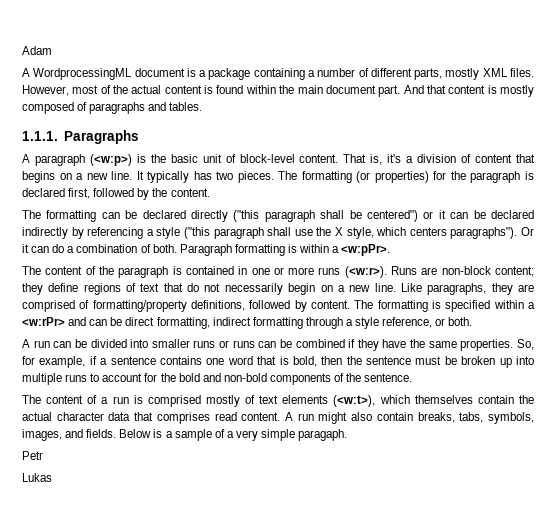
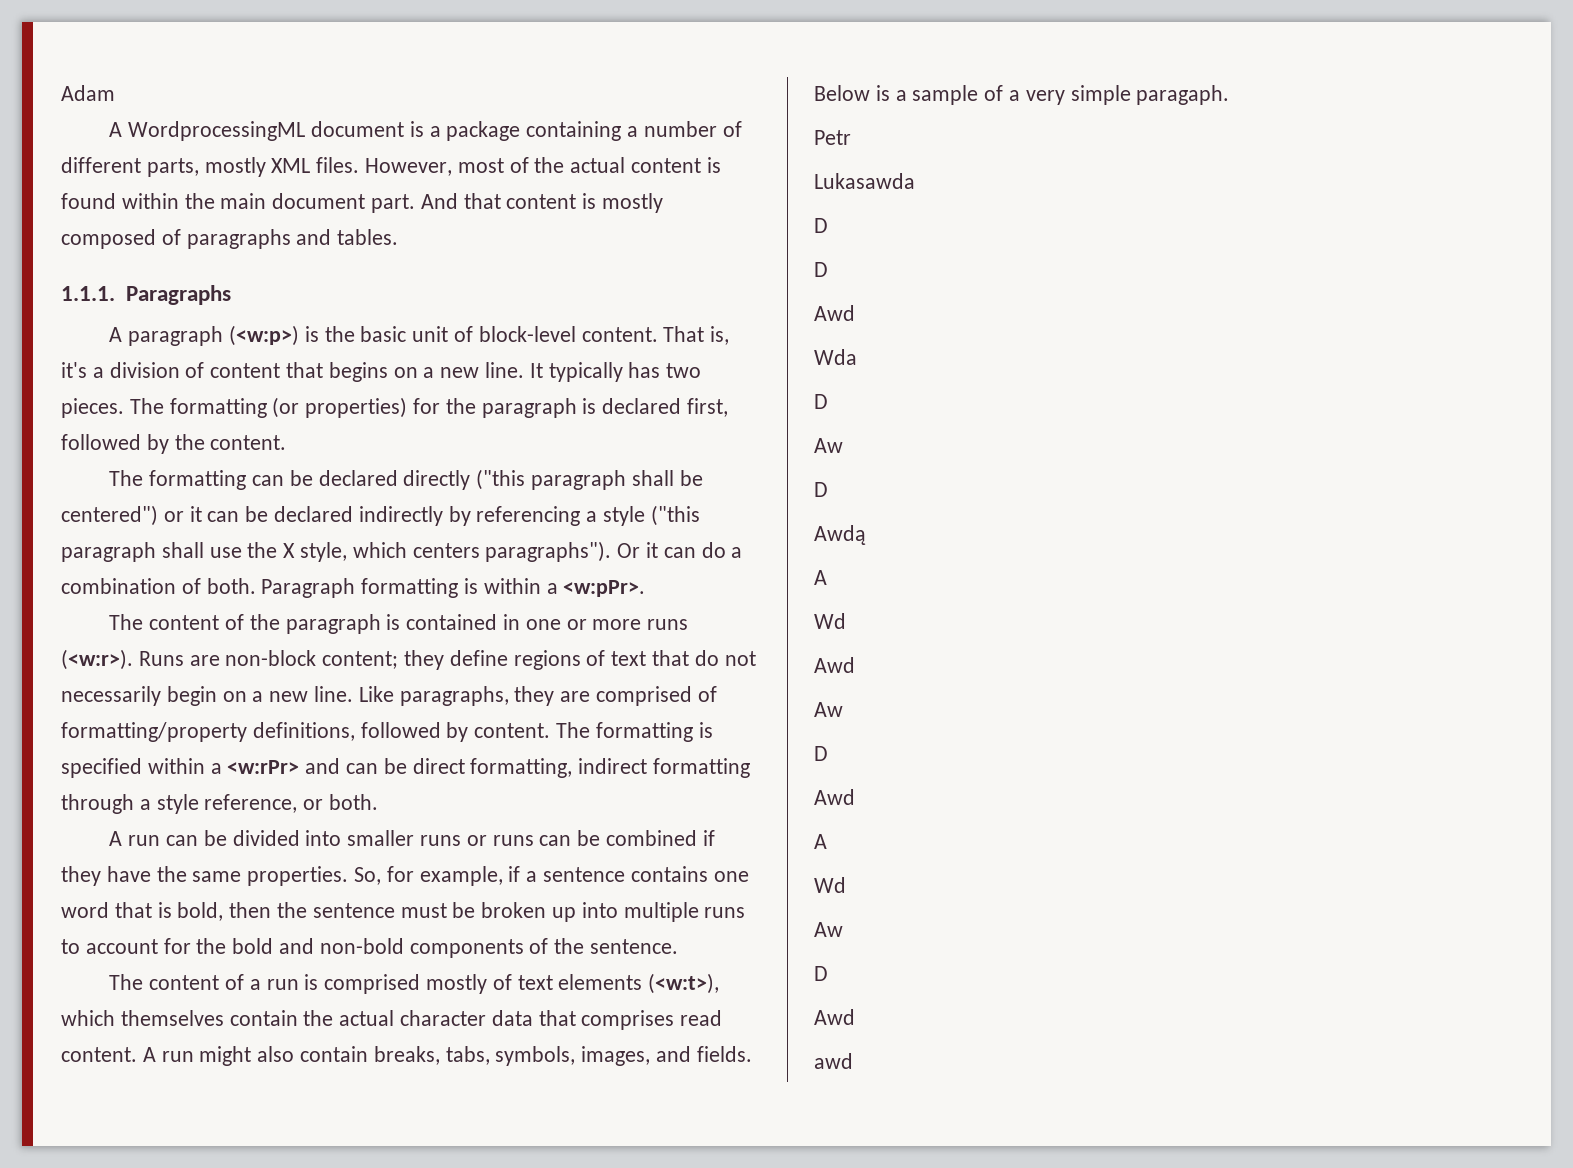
[22,473,52,482] Lukas -> [814,173,915,189] [814,218,828,233] [814,262,828,277] [814,305,855,321] [814,349,857,365] [814,394,828,409] [814,438,843,453] [814,482,828,497] [814,525,866,545] [814,570,827,585] [814,613,846,629] [814,657,855,673] [814,702,843,717] [814,746,828,761] [814,789,855,805] [814,834,827,849] [814,877,846,893] [814,922,843,937] [814,966,828,981] [814,1009,855,1025] [814,1053,853,1069] Lukasawda // D // D // Awd // Wda // D // Aw // D // Awdą // A // Wd // Awd // Aw // D // Awd // A // Wd // Aw // D // Awd // awd

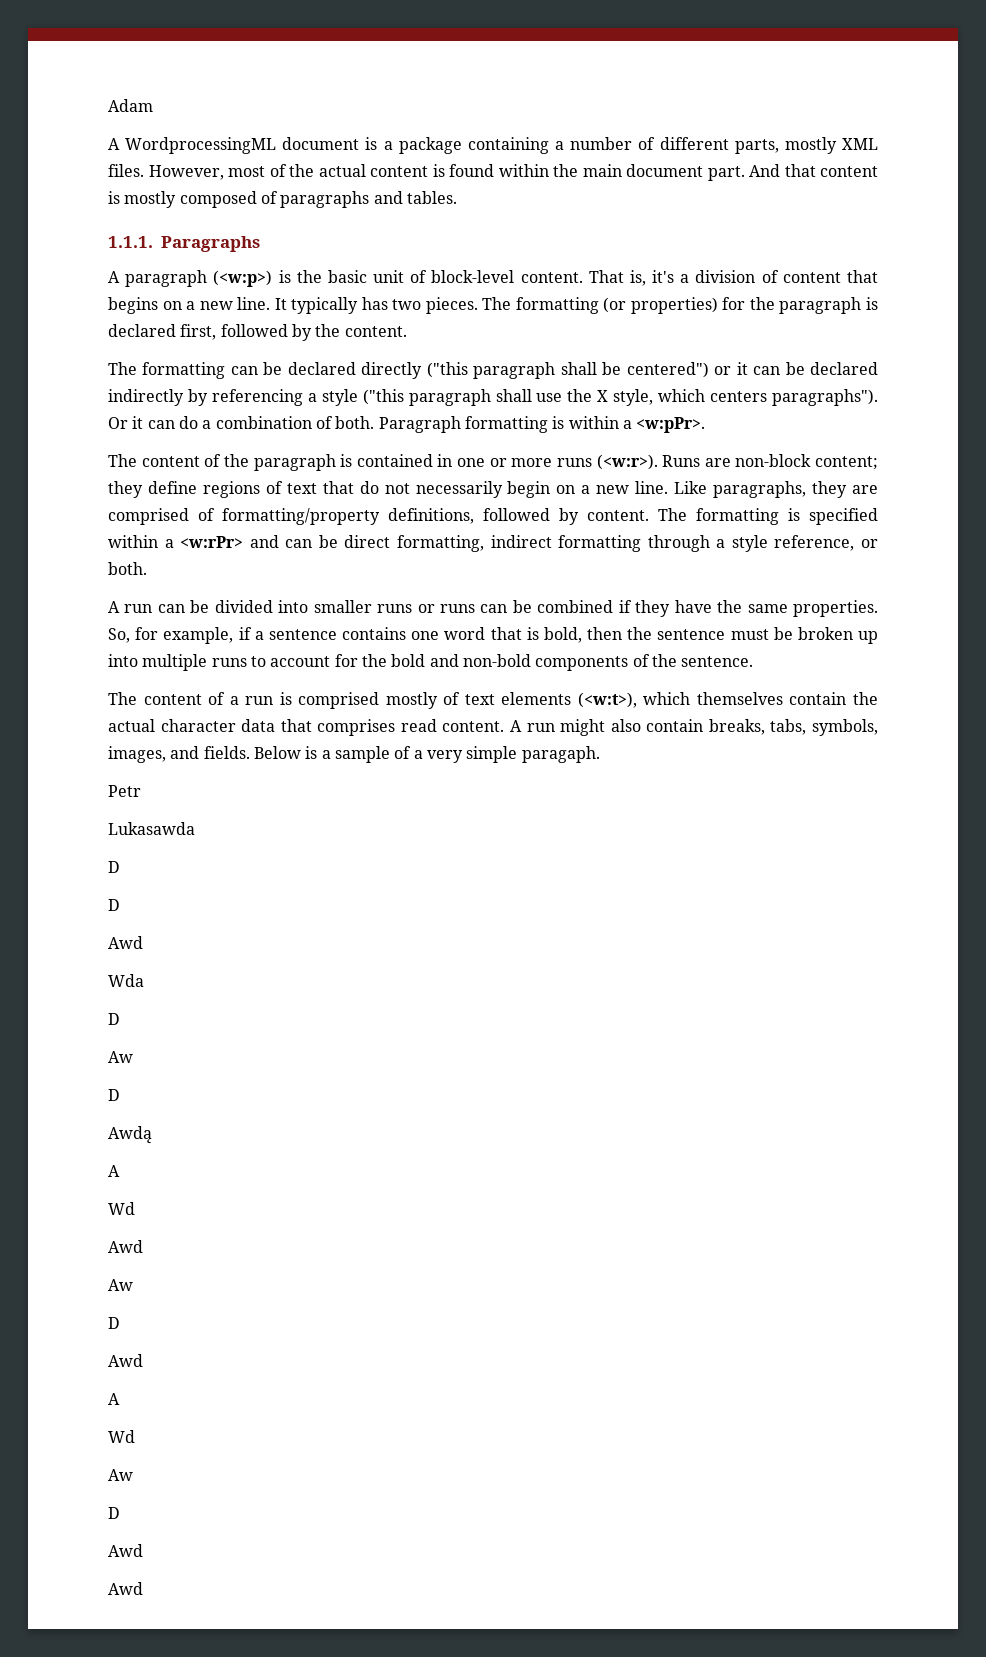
[814,1053,853,1069] awd -> [108,1582,143,1595] Awd

